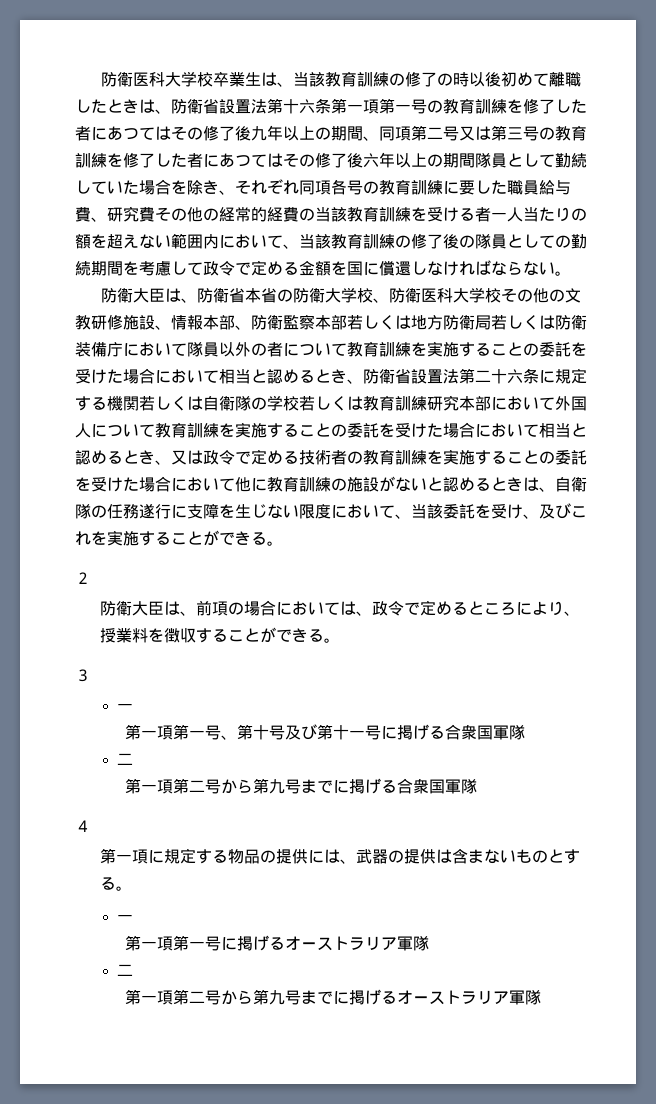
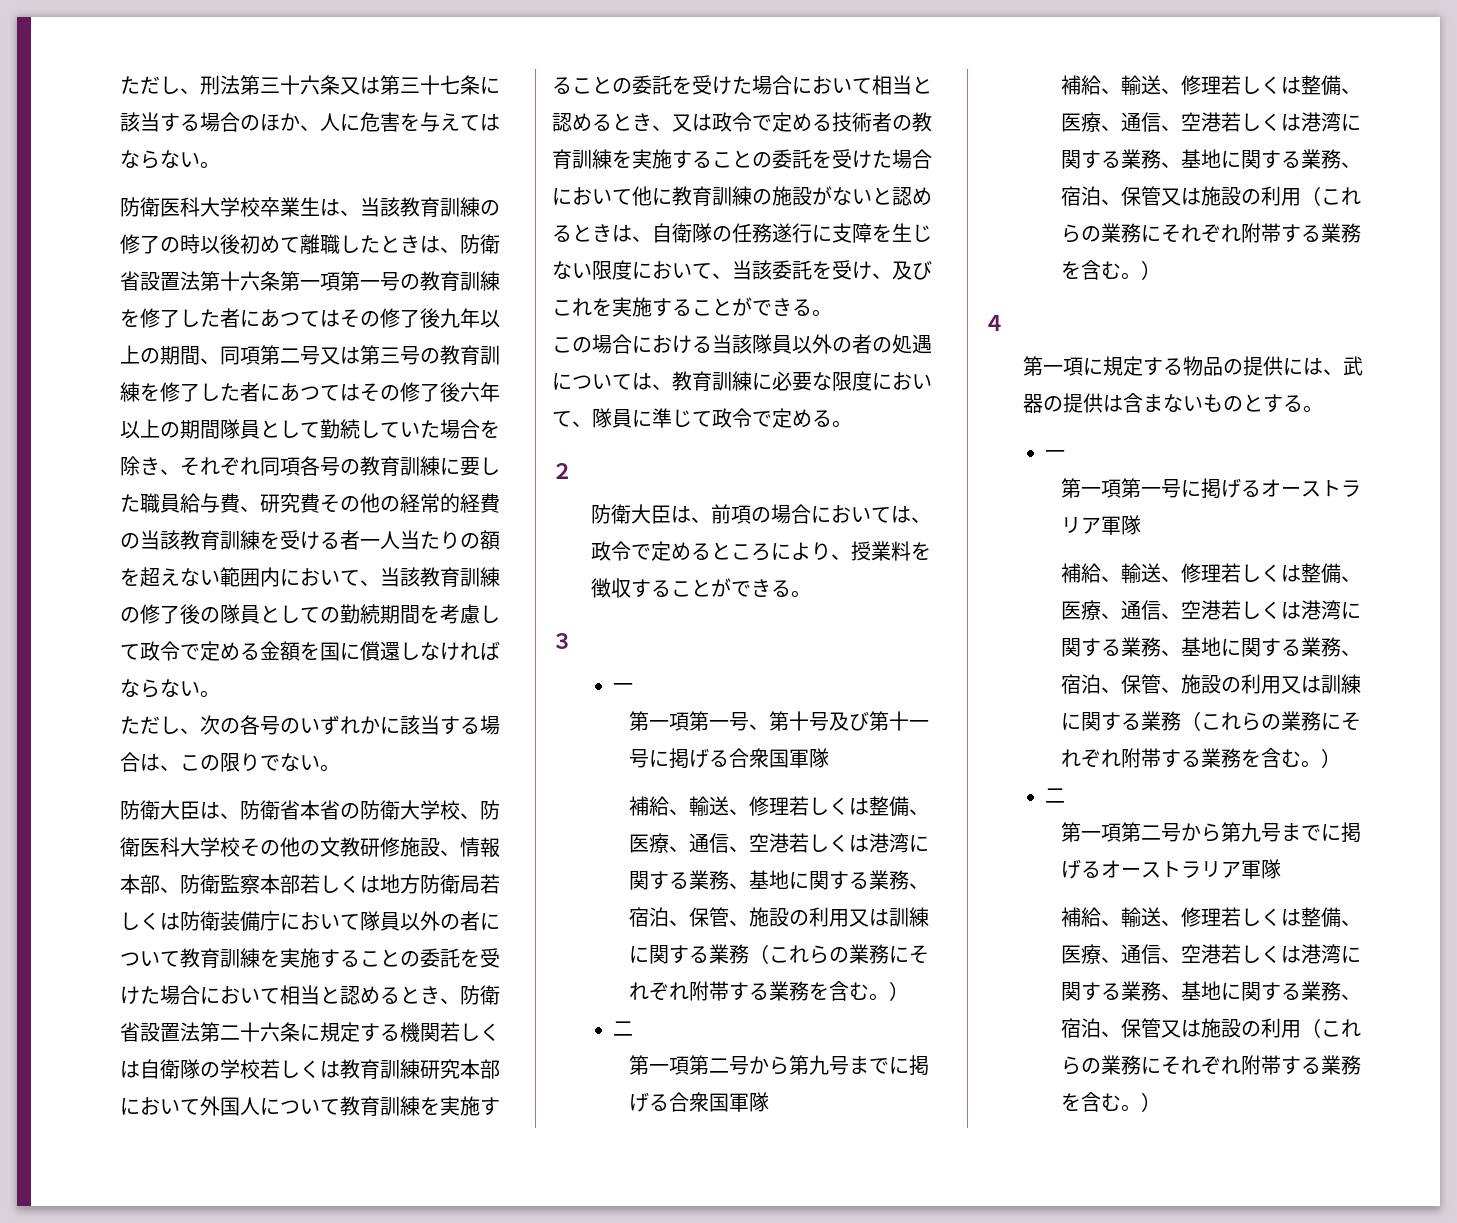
(100, 79) none -> [120,75,500,95] [120,112,500,132] [120,150,220,169] ただし、刑法第三十六条又は第三十七条に該当する場合のほか、人に危害を与えてはならない。 //
(571, 273) none -> [120,715,500,735] [120,752,340,772] // ただし、次の各号のいずれかに該当する場合は、この限りでない。
(283, 543) none -> [552,334,932,354] [552,371,932,391] [552,408,852,428] // この場合における当該隊員以外の者の処遇については、教育訓練に必要な限度において、隊員に準じて政令で定める。
(525, 732) none -> [629,796,930,817] [629,833,930,853] [629,870,930,890] [629,907,930,927] [629,944,930,964] [629,981,910,1001] // 補給、輸送、修理若しくは整備、医療、通信、空港若しくは港湾に関する業務、基地に関する業務、宿泊、保管、施設の利用又は訓練に関する業務（これらの業務にそれぞれ附帯する業務を含む。）
(477, 786) none -> [1061,75,1362,96] [1061,112,1362,132] [1061,149,1362,169] [1061,186,1362,206] [1061,223,1362,243] [1061,260,1162,280] // 補給、輸送、修理若しくは整備、医療、通信、空港若しくは港湾に関する業務、基地に関する業務、宿泊、保管又は施設の利用（これらの業務にそれぞれ附帯する業務を含む。）
(429, 943) none -> [1061,563,1362,584] [1061,600,1362,620] [1061,637,1362,657] [1061,674,1362,694] [1061,711,1362,731] [1061,748,1342,768] // 補給、輸送、修理若しくは整備、医療、通信、空港若しくは港湾に関する業務、基地に関する業務、宿泊、保管、施設の利用又は訓練に関する業務（これらの業務にそれぞれ附帯する業務を含む。）
(541, 997) none -> [1061,907,1362,928] [1061,944,1362,964] [1061,981,1362,1001] [1061,1018,1362,1038] [1061,1055,1362,1075] [1061,1092,1162,1112] // 補給、輸送、修理若しくは整備、医療、通信、空港若しくは港湾に関する業務、基地に関する業務、宿泊、保管又は施設の利用（これらの業務にそれぞれ附帯する業務を含む。）

